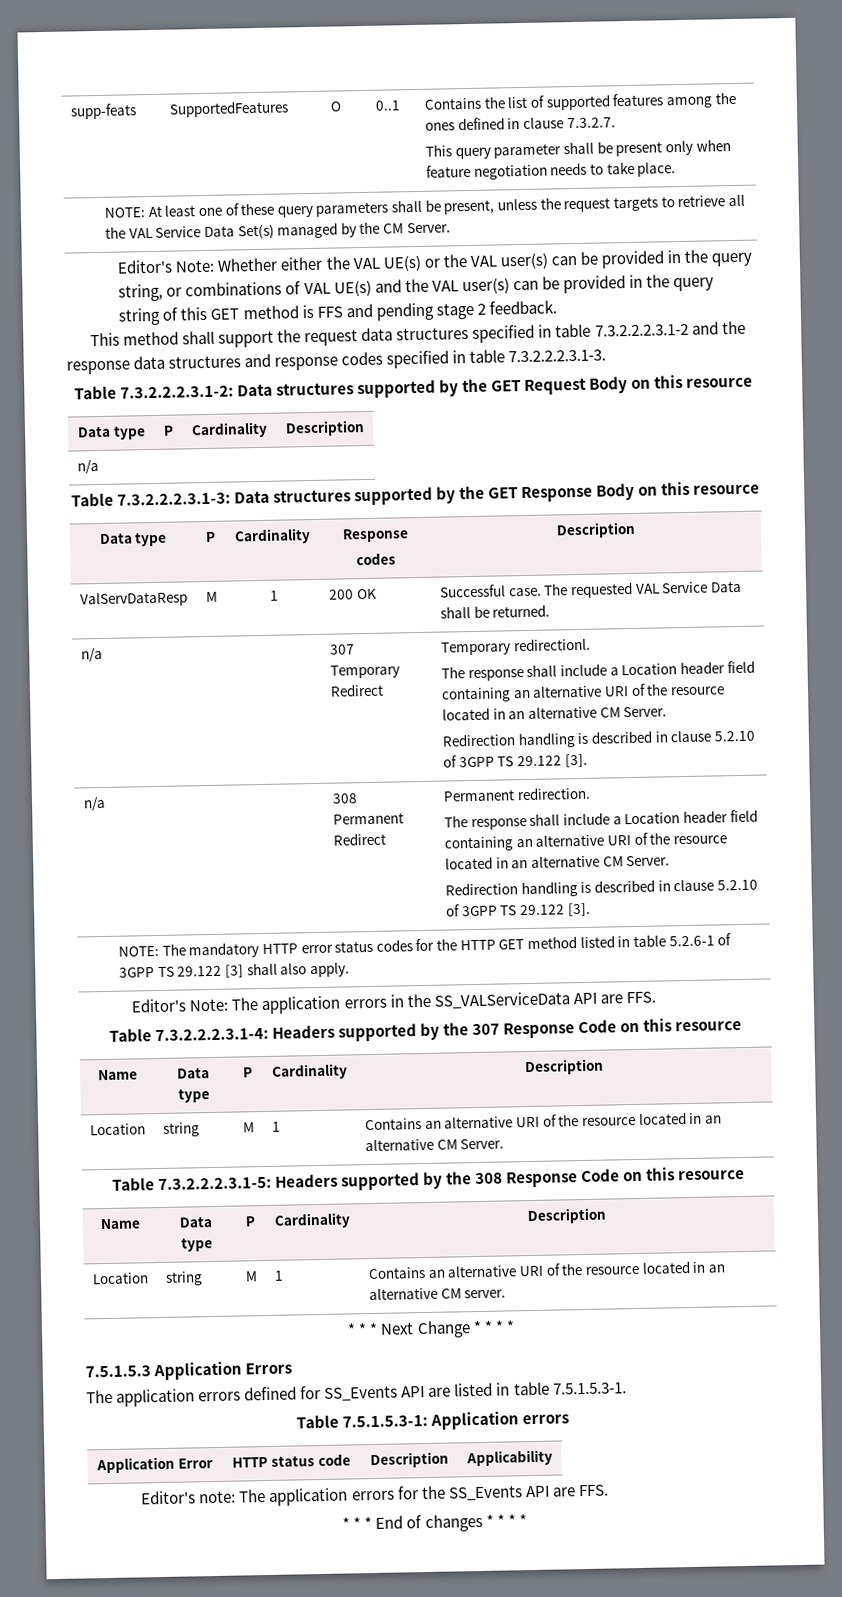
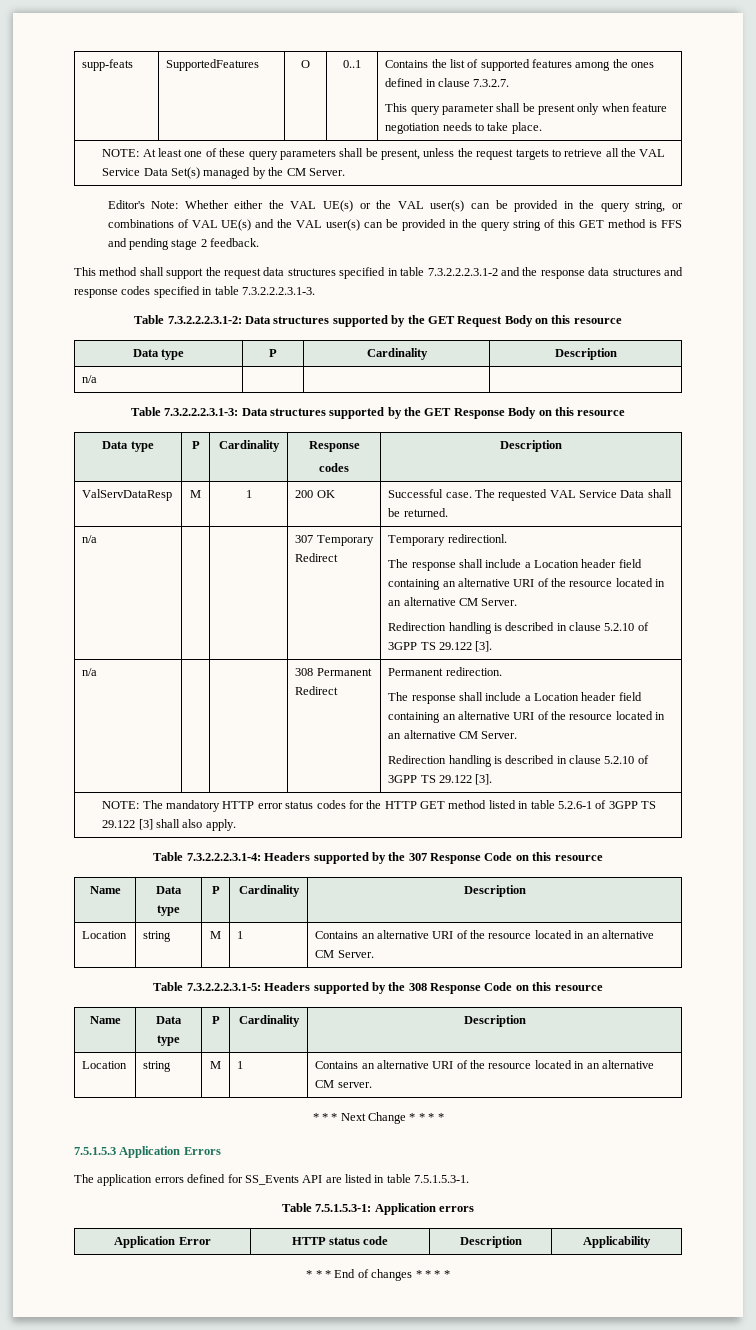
[131,991,656,1015] // Editor's Note: The application errors in the SS_VALServiceData API are FFS. -> (236, 825) none
[141,1484,609,1506] // Editor's note: The application errors for the SS_Events API are FFS. -> (651, 1242) none

